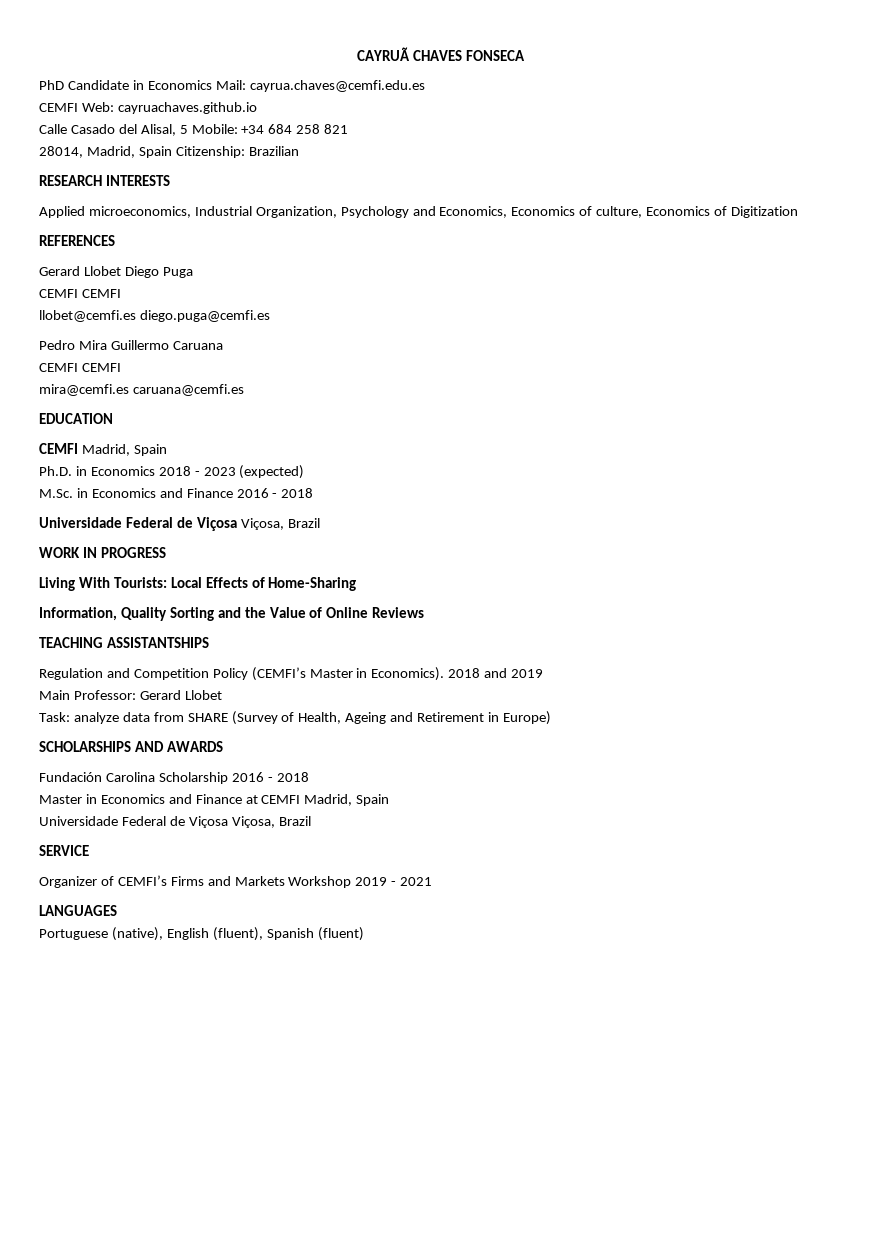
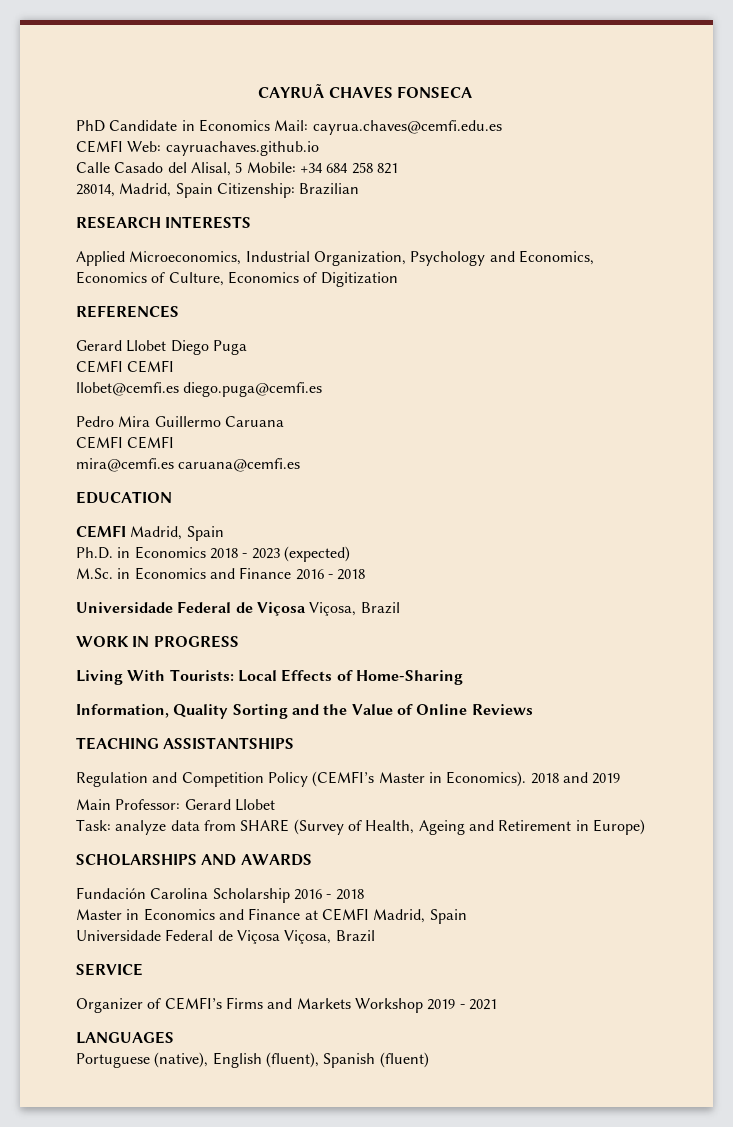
[88,206,191,218] microeconomics, -> [129,251,242,265] Microeconomics,
[596,206,643,218] culture, -> [168,272,224,286] Culture,

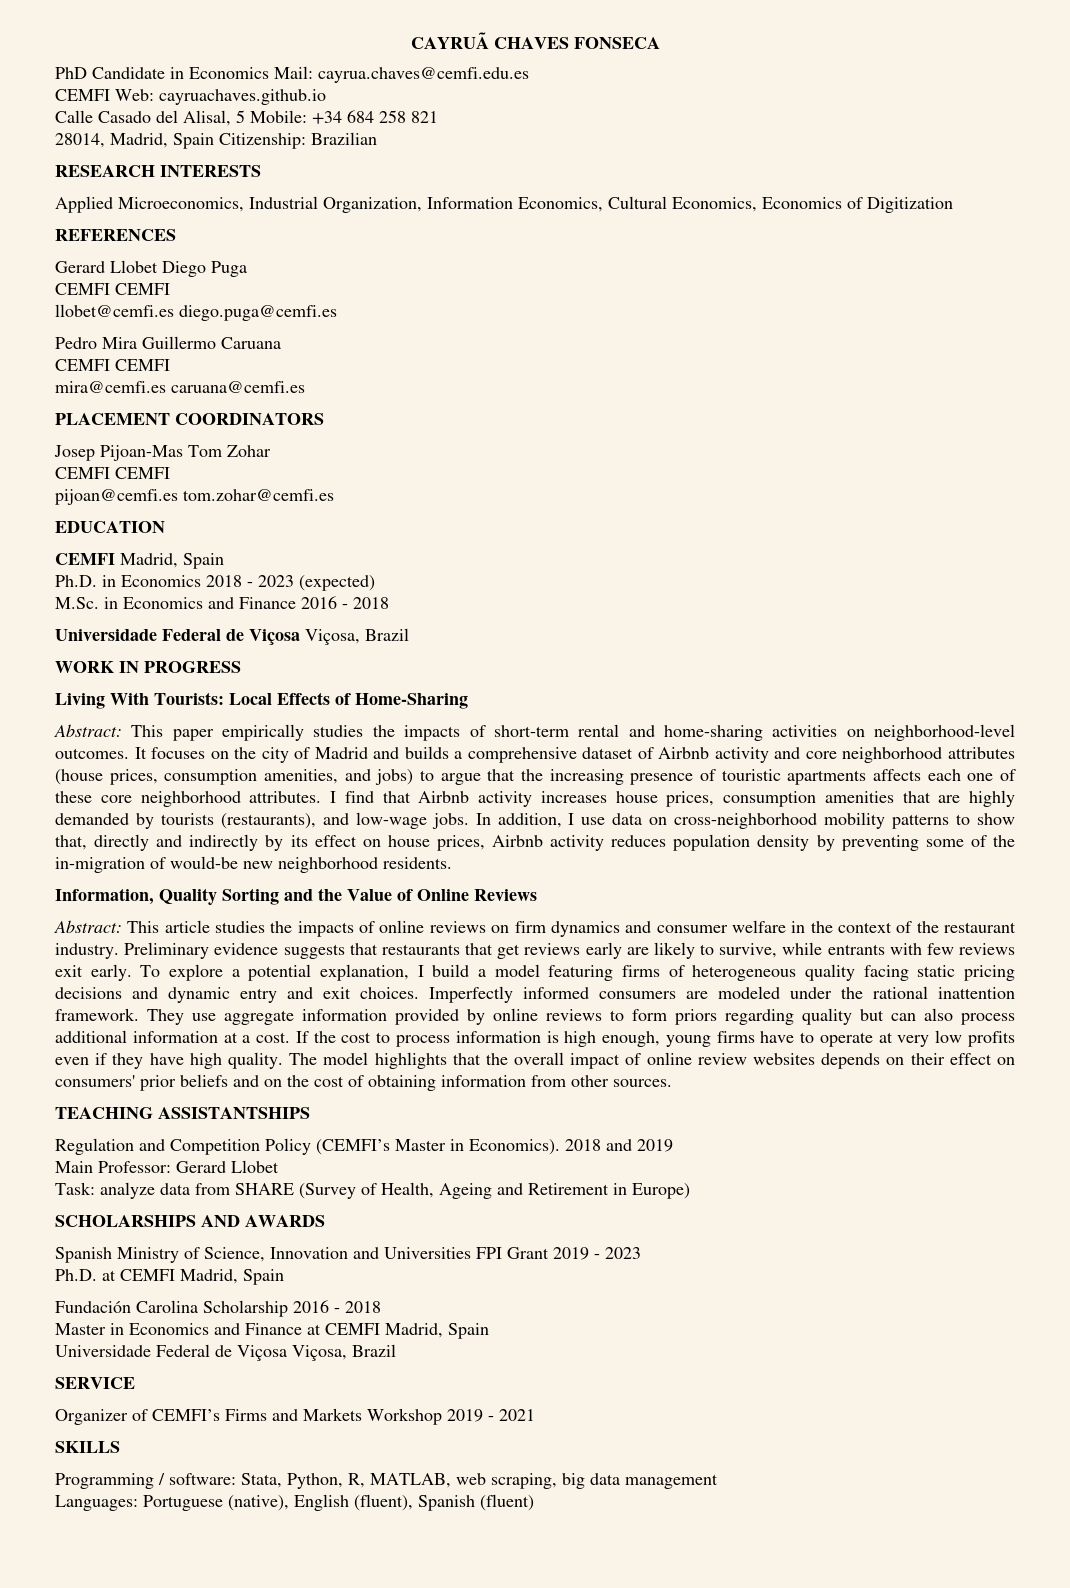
[410,250,594,266] [76,271,224,286] Psychology and Economics, Economics of Culture, -> [427,196,757,212] Information Economics, Cultural Economics,
(301, 465) none -> [55,413,324,425] [54,445,271,461] [55,467,170,479] [55,489,334,505] // PLACEMENT COORDINATORS // Josep Pijoan-Mas Tom Zohar // CEMFI CEMFI // pijoan@cemfi.es tom.zohar@cemfi.es
(463, 677) none -> [54,724,1016,741] [55,746,1015,763] [55,769,1016,785] [55,790,1015,807] [55,812,1016,829] [55,834,1015,851] [55,856,452,873] // Abstract: This paper empirically studies the impacts of short-term rental and home-sharing activities on neighborhood-level outcomes. It focuses on the city of Madrid and builds a comprehensive dataset of Airbnb activity and core neighborhood attributes (house prices, consumption amenities, and jobs) to argue that the increasing presence of touristic apartments affects each one of these core neighborhood attributes. I find that Airbnb activity increases house prices, consumption amenities that are highly demanded by tourists (restaurants), and low-wage jobs. In addition, I use data on cross-neighborhood mobility patterns to show that, directly and indirectly by its effect on house prices, Airbnb activity reduces population density by preventing some of the in-migration of would-be new neighborhood residents.
(533, 709) none -> [54,920,1017,937] [55,942,1015,959] [55,964,1015,981] [55,986,1015,1003] [55,1008,1015,1025] [55,1030,1015,1047] [55,1052,1015,1069] [55,1074,672,1091] // Abstract: This article studies the impacts of online reviews on firm dynamics and consumer welfare in the context of the restaurant industry. Preliminary evidence suggests that restaurants that get reviews early are likely to survive, while entrants with few reviews exit early. To explore a potential explanation, I build a model featuring firms of heterogeneous quality facing static pricing decisions and dynamic entry and exit choices. Imperfectly informed consumers are modeled under the rational inattention framework. They use aggregate information provided by online reviews to form priors regarding quality but can also process additional information at a cost. If the cost to process information is high enough, young firms have to operate at very low profits even if they have high quality. The model highlights that the overall impact of online review websites depends on their effect on consumers' prior beliefs and on the cost of obtaining information from other sources.
(312, 860) none -> [55,1247,641,1263] [55,1269,284,1285] // Spanish Ministry of Science, Innovation and Universities FPI Grant 2019 - 2023 // Ph.D. at CEMFI Madrid, Spain
[76,1031,174,1044] LANGUAGES // -> [55,1441,120,1453] [55,1473,718,1489] [55,1495,138,1511] SKILLS // Programming / software: Stata, Python, R, MATLAB, web scraping, big data management // Languages:

